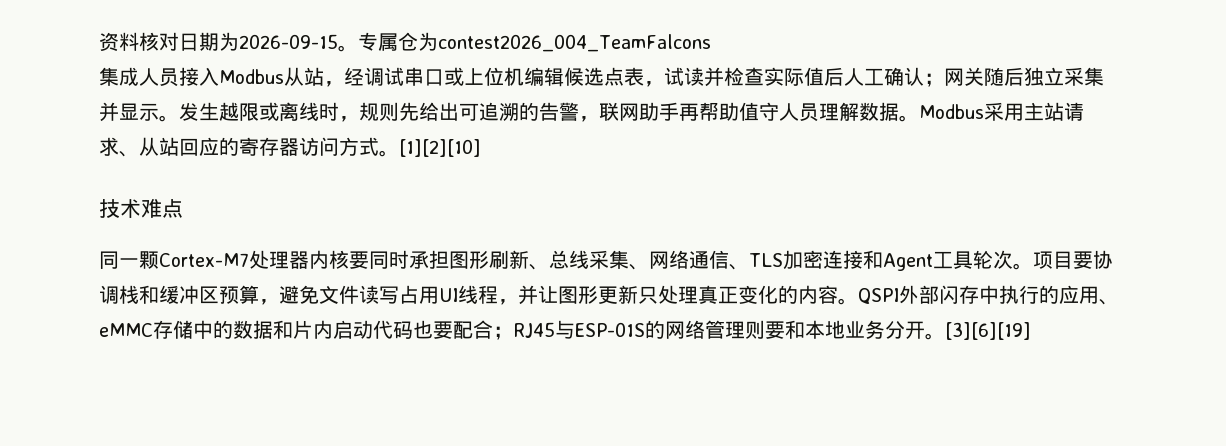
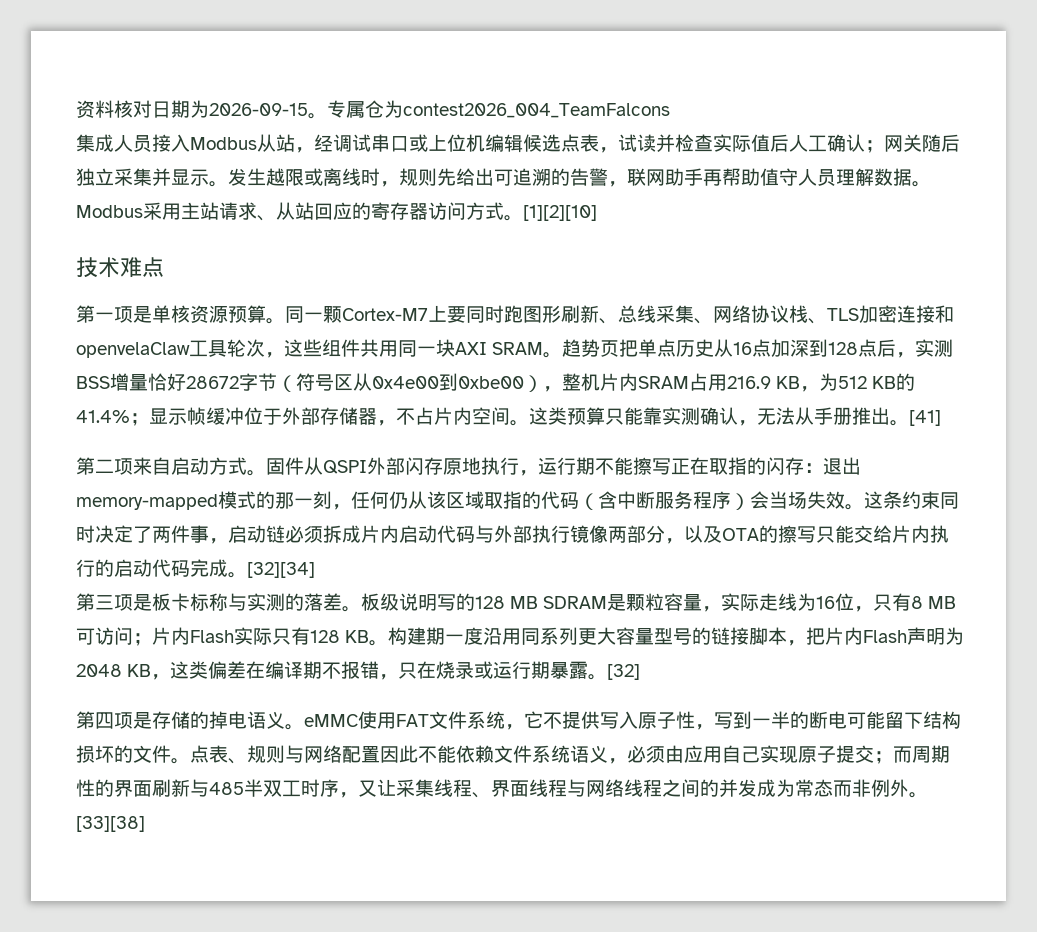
[99,250,449,269] 同一颗Cortex-M7处理器内核要同时承担 -> [76,305,523,324] 第一项是单核资源预算。同一颗Cortex-M7上要同时跑
[689,250,729,269] 通信 -> [751,305,808,323] 协议栈
[883,253,933,271] Agent -> [76,342,190,358] openvelaClaw
[1013,250,1113,270] [99,285,1119,305] [99,320,1031,340] 。项目要协调栈和缓冲区预算，避免文件读写占用UI线程，并让图形更新只处理真正变化的内容。QSPI外部闪存中执行的应用、eMMC存储中的数据和片内启动代码也要配合；RJ45与ESP-01S的网络管理则要和本地业务分开。[3][6][19] -> [265,339,954,358] [76,373,916,392] [76,407,941,426] [76,457,861,476] [76,491,959,510] [76,525,949,544] [76,559,315,578] [76,593,957,612] [76,627,965,646] [76,661,641,680] [76,711,961,730] [76,745,950,764] [76,779,928,798] [76,816,145,832] ，这些组件共用同一块AXI SRAM。趋势页把单点历史从16点加深到128点后，实测BSS增量恰好28672字节（符号区从0x4e00到0xbe00），整机片内SRAM占用216.9 KB，为512 KB的41.4%；显示帧缓冲位于外部存储器，不占片内空间。这类预算只能靠实测确认，无法从手册推出。[41] // 第二项来自启动方式。固件从QSPI外部闪存原地执行，运行期不能擦写正在取指的闪存：退出memory-mapped模式的那一刻，任何仍从该区域取指的代码（含中断服务程序）会当场失效。这条约束同时决定了两件事，启动链必须拆成片内启动代码与外部执行镜像两部分，以及OTA的擦写只能交给片内执行的启动代码完成。[32][34] // 第三项是板卡标称与实测的落差。板级说明写的128 MB SDRAM是颗粒容量，实际走线为16位，只有8 MB可访问；片内Flash实际只有128 KB。构建期一度沿用同系列更大容量型号的链接脚本，把片内Flash声明为2048 KB，这类偏差在编译期不报错，只在烧录或运行期暴露。[32] // 第四项是存储的掉电语义。eMMC使用FAT文件系统，它不提供写入原子性，写到一半的断电可能留下结构损坏的文件。点表、规则与网络配置因此不能依赖文件系统语义，必须由应用自己实现原子提交；而周期性的界面刷新与485半双工时序，又让采集线程、界面线程与网络线程之间的并发成为常态而非例外。[33][38]

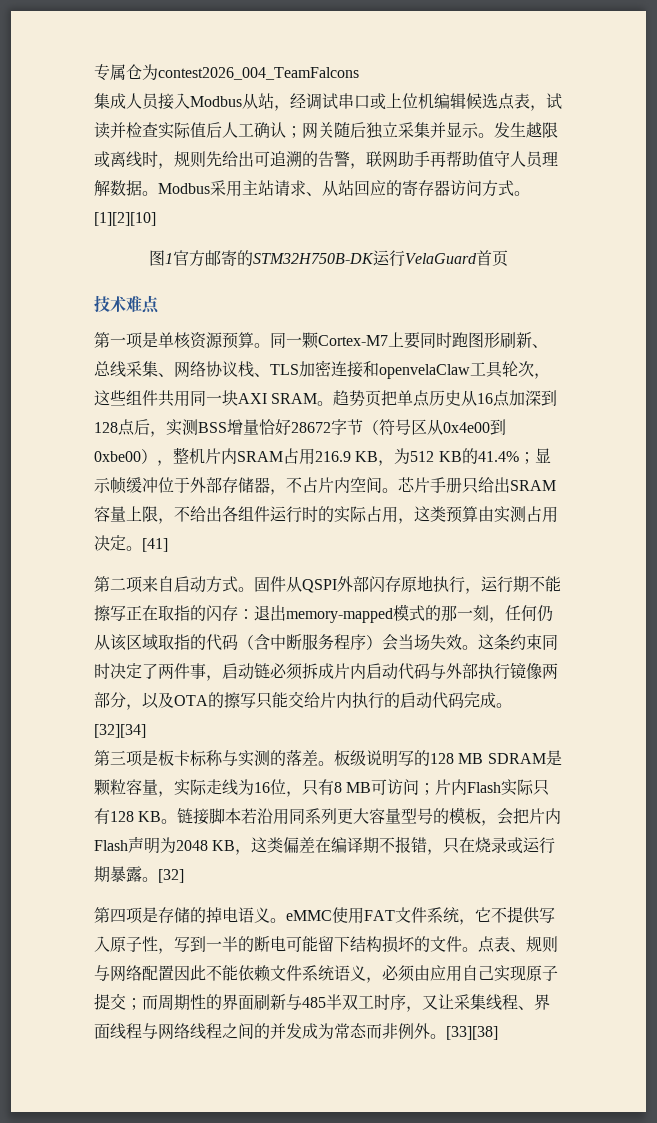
[76,100,327,119] 资料核对日期为2026-09-15。 -> (94, 72) none
(597, 213) none -> [149,250,508,267] // 图1官方邮寄的STM32H750B-DK运行VelaGuard首页
[529,407,890,426] 这类预算只能靠实测确认，无法从手册推出 -> [397,477,556,494] [94,506,558,524] [94,535,126,551] 芯片手册只给出SRAM容量上限，不给出各组件运行时的实际占用，这类预算由实测占用决定
[388,627,484,645] 构建期一度 -> [177,808,258,825] 链接脚本若
[711,627,807,646] 链接脚本， -> [449,807,514,826] 模板，会

